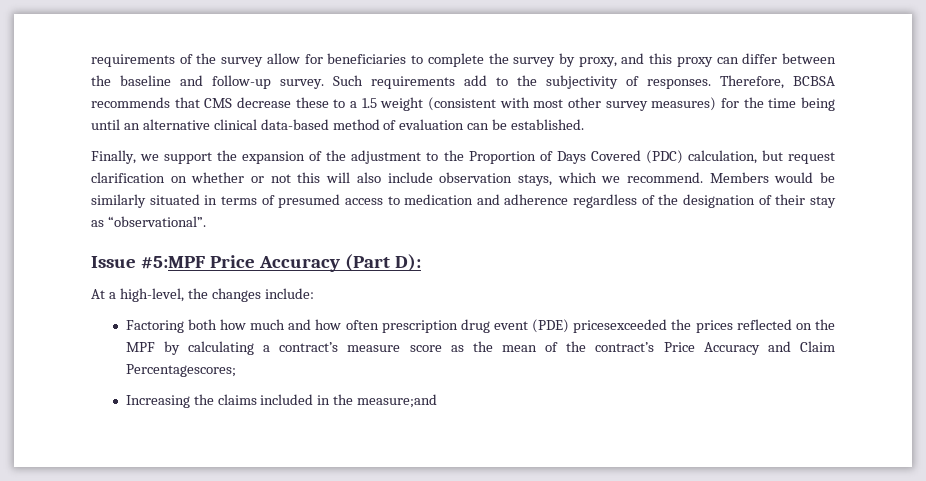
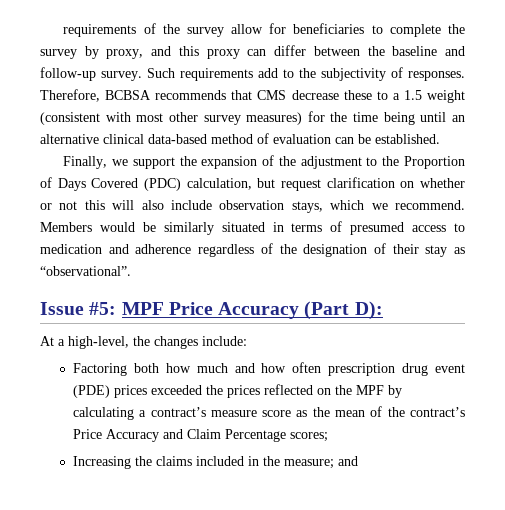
[140,256,205,269] #5:MPF -> [89,302,164,315] #5: MPF
[573,319,668,333] pricesexceeded -> [113,385,202,398] prices exceeded
[125,364,236,377] Percentagescores; -> [224,429,328,442] Percentage scores;
[357,394,438,408] measure;and -> [283,456,358,469] measure; and

